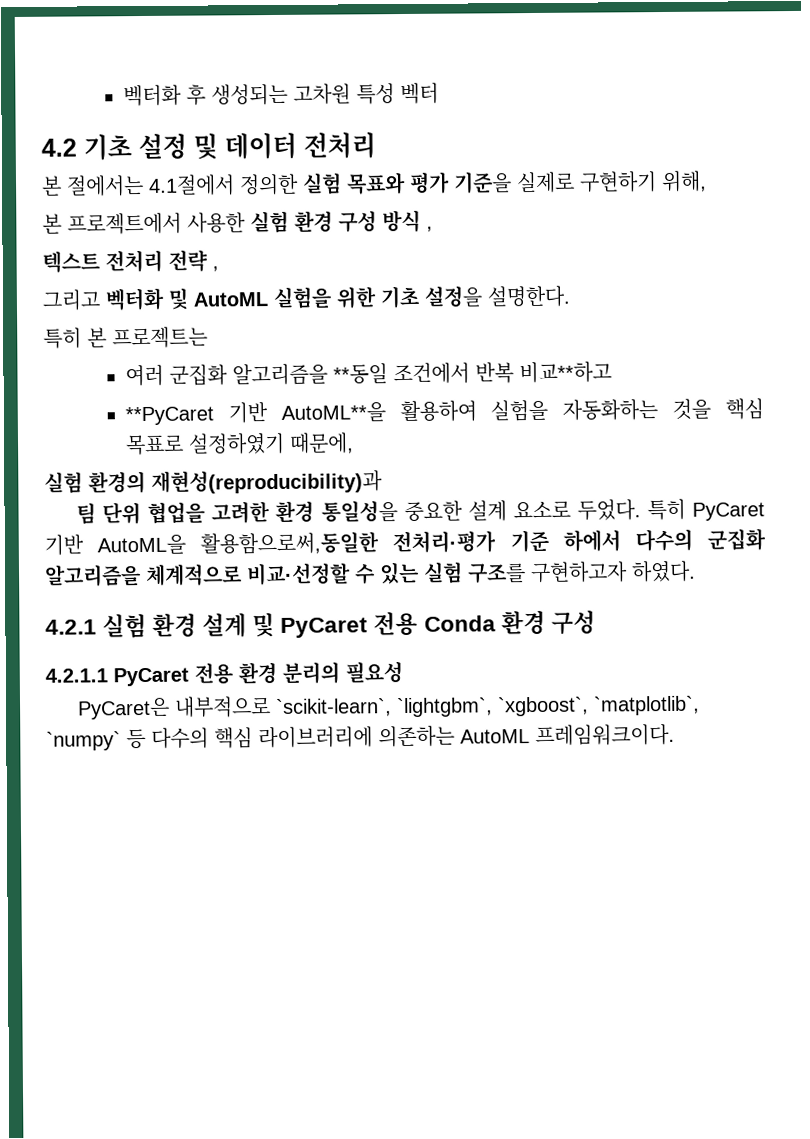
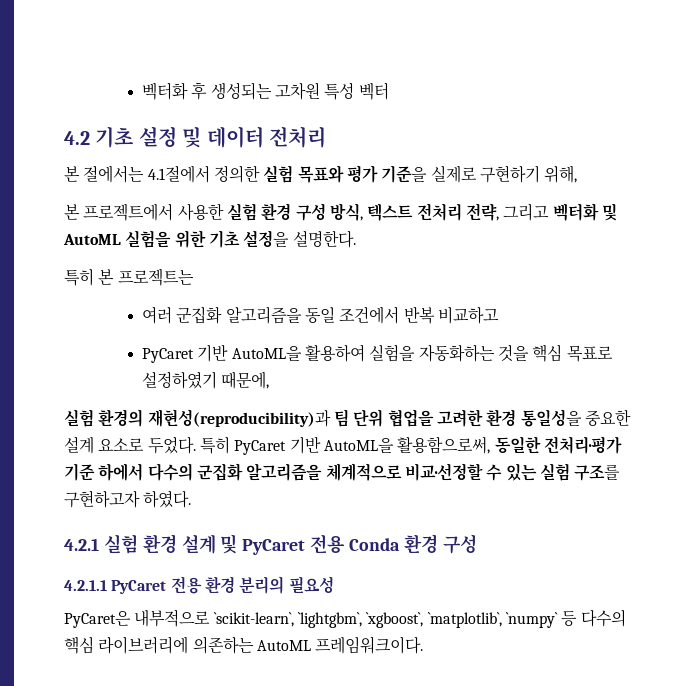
[382,209,433,233] [42,249,219,273] 방식 , // 텍스트 전처리 전략 , // -> [329,203,499,221] 방식, 텍스트 전처리 전략,
[332,363,388,385] **동일 -> [305,307,336,323] 동일
[518,361,612,384] [124,402,386,426] 비교**하고 // **PyCaret 기반 AutoML**을 -> [438,306,500,324] [142,344,302,363] 비교하고 // PyCaret 기반 AutoML을
(383, 481) // -> (331, 418) none
[200,531,380,555] 활용함으로써,동일한 -> [397,436,541,454] 활용함으로써, 동일한

